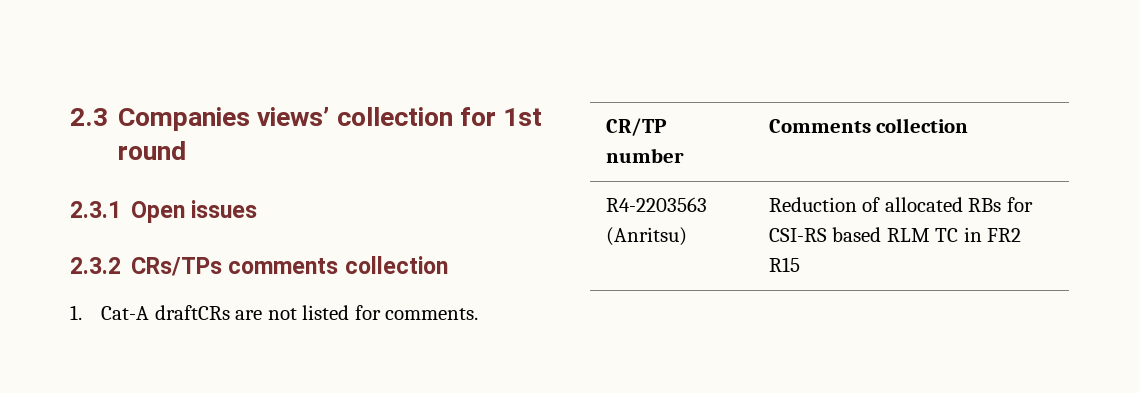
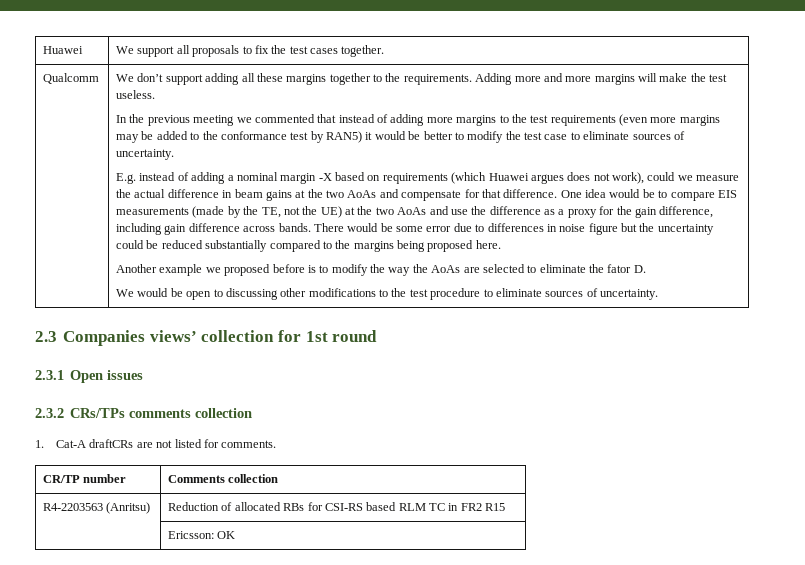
(70, 117) none -> [43,46,84,54] [116,45,385,57] [43,73,100,84] [116,73,728,85] [116,90,156,99] [116,114,720,126] [116,131,685,143] [116,149,175,160] [116,172,740,184] [116,189,737,201] [116,206,714,218] [116,223,714,235] [116,240,501,252] [116,264,646,276] [116,288,659,300] Huawei | We support all proposals to fix the test cases together. // Qualcomm | We don’t support adding all these margins together to the requirements. Adding more and more margins will make the test useless. // In the previous meeting we commented that instead of adding more margins to the test requirements (even more margins may be added to the conformance test by RAN5) it would be better to modify the test case to eliminate sources of uncertainty. // E.g. instead of adding a nominal margin -X based on requirements (which Huawei argues does not work), could we measure the actual difference in beam gains at the two AoAs and compensate for that difference. One idea would be to compare EIS measurements (made by the TE, not the UE) at the two AoAs and use the difference as a proxy for the gain difference, including gain difference across bands. There would be some error due to differences in noise figure but the uncertainty could be reduced substantially compared to the margins being proposed here. // Another example we proposed before is to modify the way the AoAs are selected to eliminate the fator D. // We would be open to discussing other modifications to the test procedure to eliminate sources of uncertainty. //
(800, 264) none -> [168,531,236,539] // | Ericsson: OK

